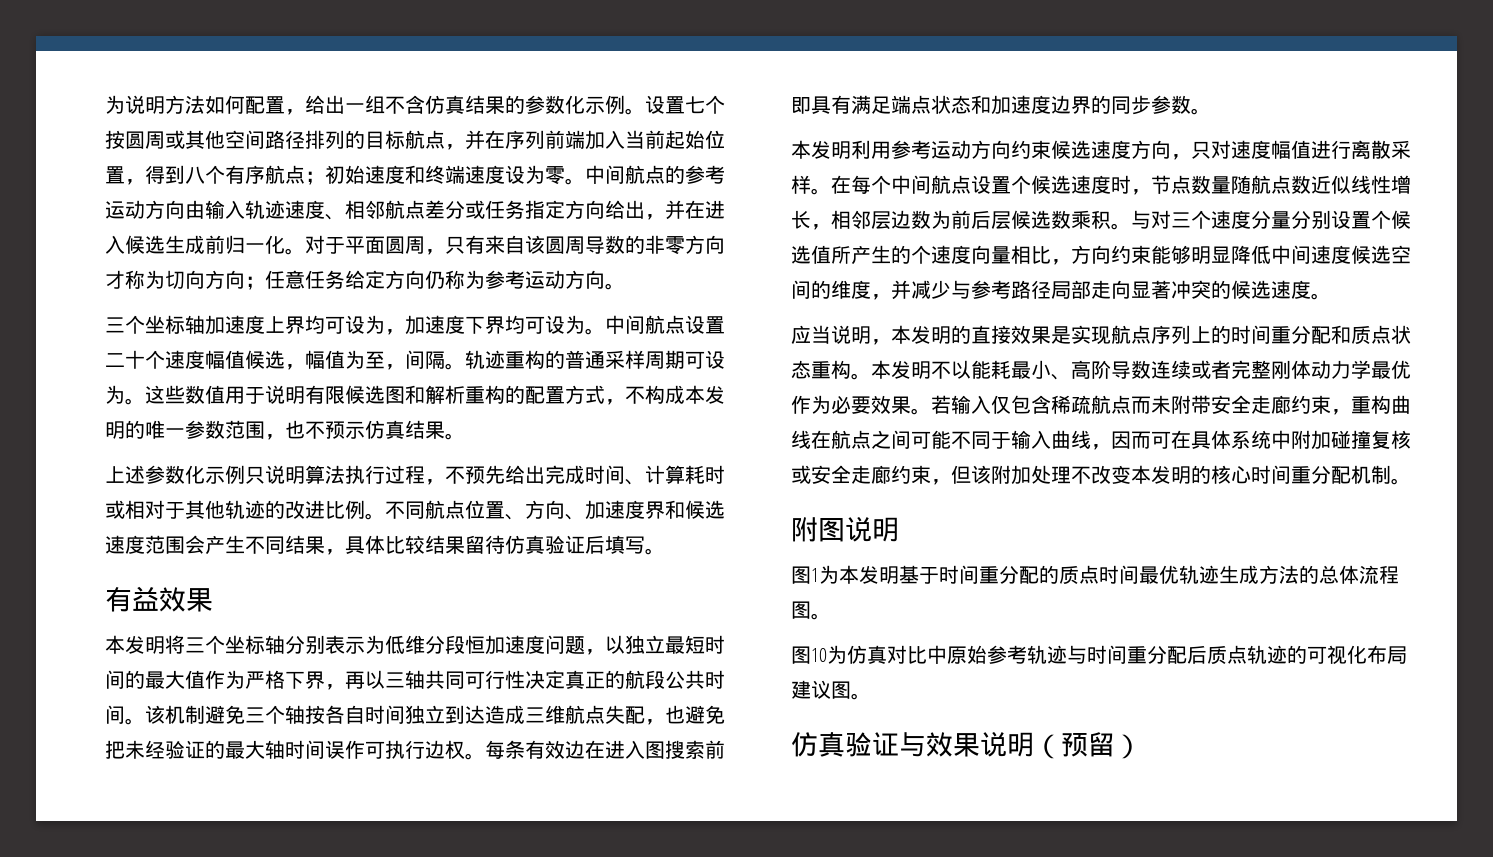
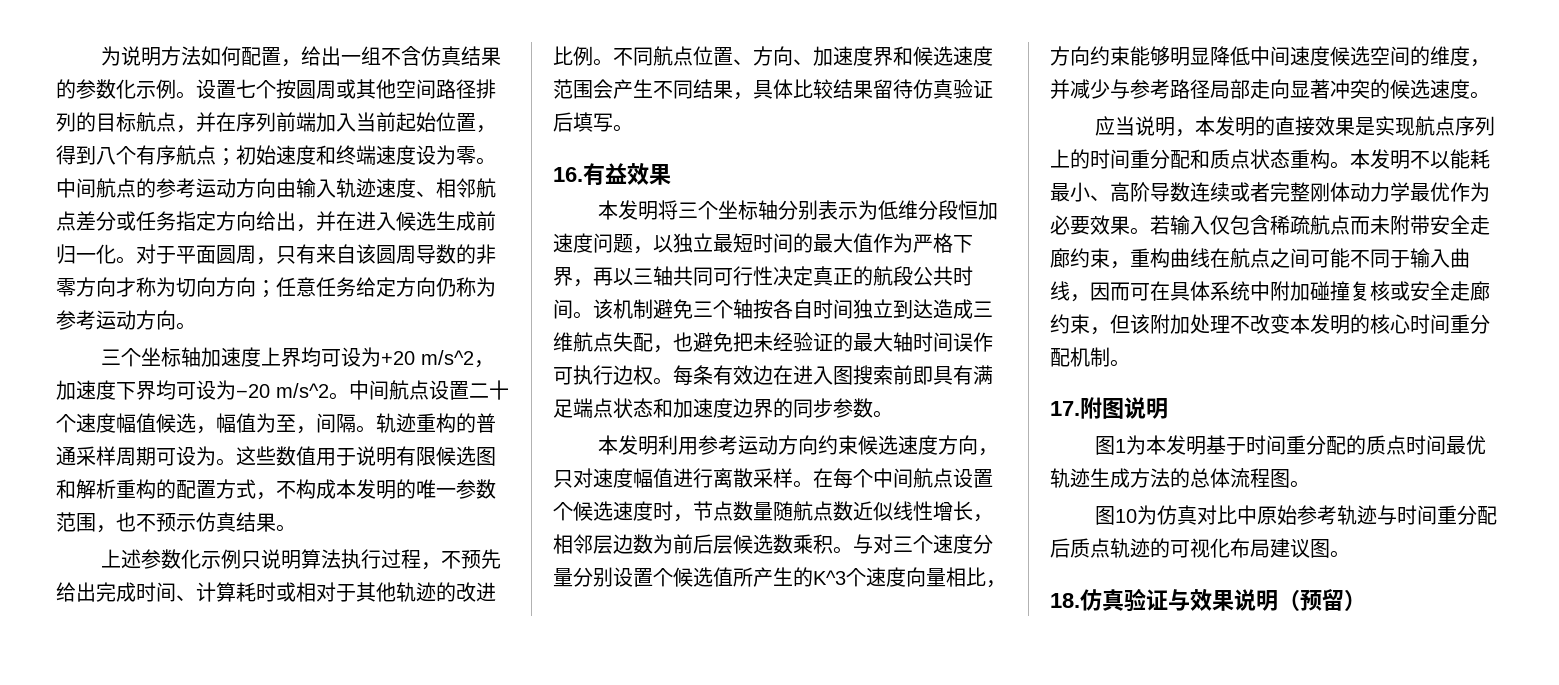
(385, 324) none -> [380,350,474,365] +20 m/s^2
(585, 324) none -> [236,383,329,398] −20 m/s^2
(665, 551) none -> [553,167,583,182] 16.
(911, 254) none -> [813,570,846,585] K^3
(1411, 481) none -> [1050,401,1080,416] 17.
(871, 696) none -> [1050,593,1080,608] 18.

